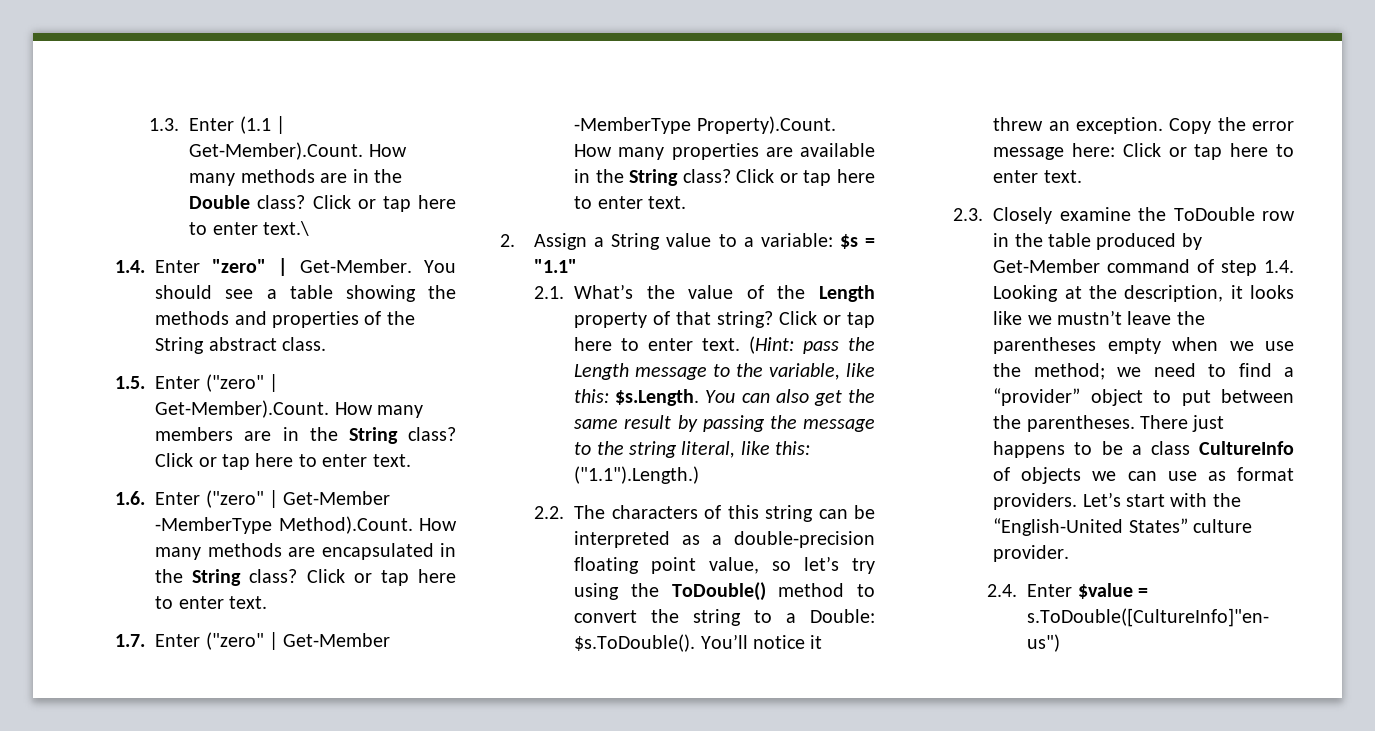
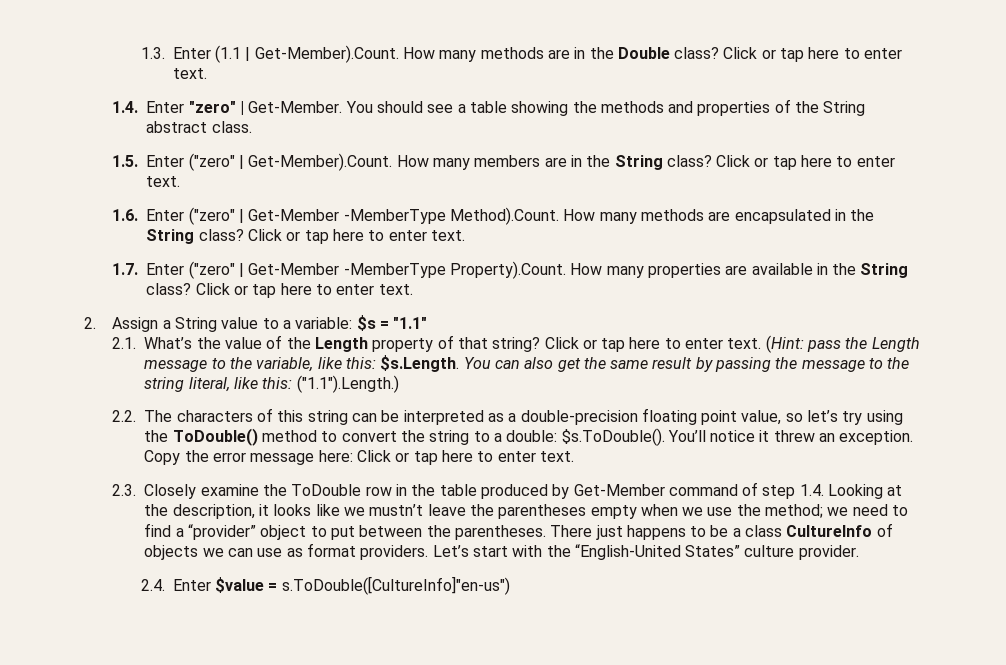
[263,221,310,236] text.\ -> [172,68,207,79] text.
[810,609,875,623] Double: -> [506,430,558,442] double:

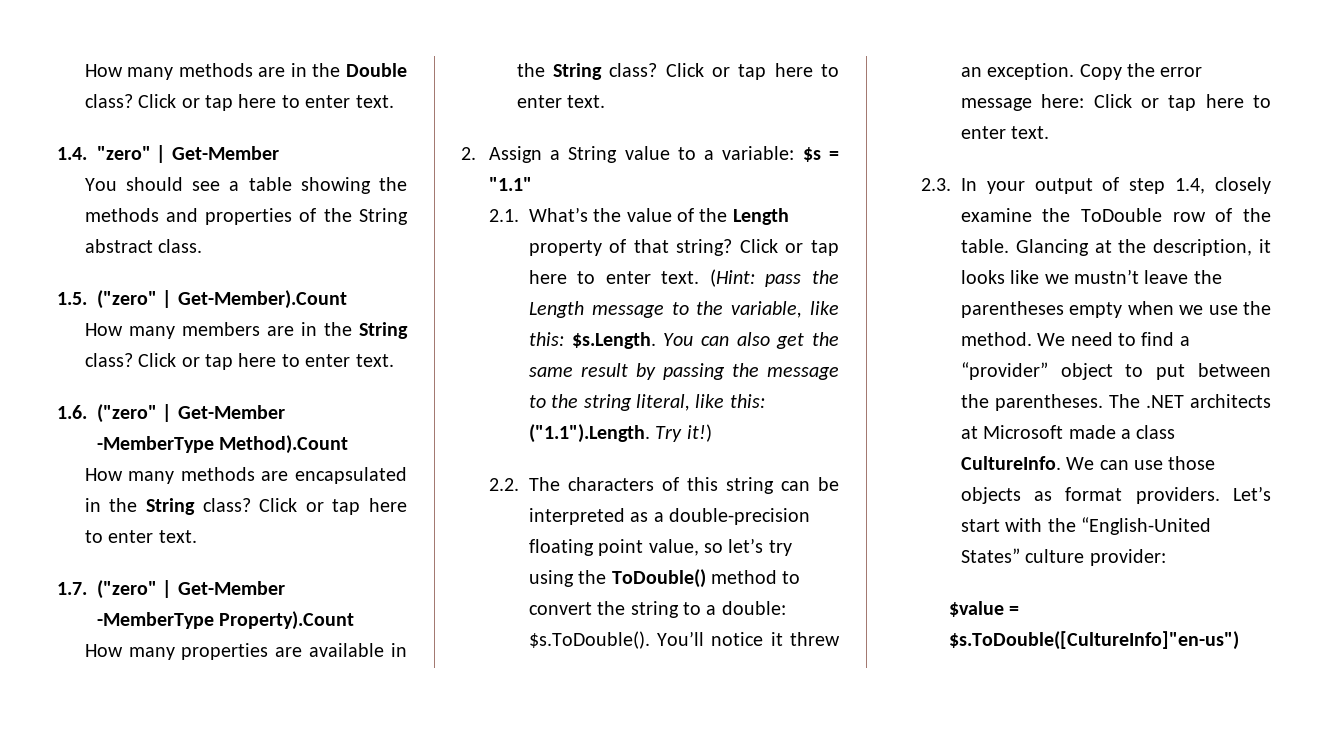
[140,45,399,63] 1.3. Enter (1.1 | Get-Member).Count. -> (84, 70) none
[146,101,185,113] Enter -> (87, 153) none
[248,101,343,113] Get-Member. -> [171,146,279,160] Get-Member //
[146,153,393,171] Enter ("zero" | Get-Member).Count. -> [96,290,347,309] ("zero" | Get-Member).Count //
[146,207,559,225] Enter ("zero" | Get-Member -MemberType Method).Count. -> [96,404,285,423] [96,435,349,454] ("zero" | Get-Member -MemberType Method).Count //
[146,261,566,279] Enter ("zero" | Get-Member -MemberType Property).Count. -> [96,580,285,599] [96,611,355,630] ("zero" | Get-Member -MemberType Property).Count //
[296,375,399,393] ("1.1").Length.) -> [528,424,712,443] ("1.1").Length. Try it!)
[144,482,884,499] Closely examine the ToDouble row in the table produced by Get-Member command of step 1.4. Looking -> [960,177,1271,194] [960,208,1271,222] [960,239,1089,256] In your output of step 1.4, closely examine the ToDouble row of the table. Glancing
[765,504,849,518] method; we -> [960,332,1066,346] method. We
[550,523,893,540] [144,545,283,560] There just happens to be a class CultureInfo of objects we can use -> [1108,394,1271,408] [960,425,1176,439] [960,456,1216,470] [960,487,1021,504] The .NET architects at Microsoft made a class CultureInfo. We can use those objects
[798,545,859,560] [140,579,211,591] provider. // 2.4. Enter -> [1089,549,1166,566] provider: //
[281,576,510,595] s.ToDouble([CultureInfo]"en-us") -> [948,631,1239,650] $s.ToDouble([CultureInfo]"en-us")

